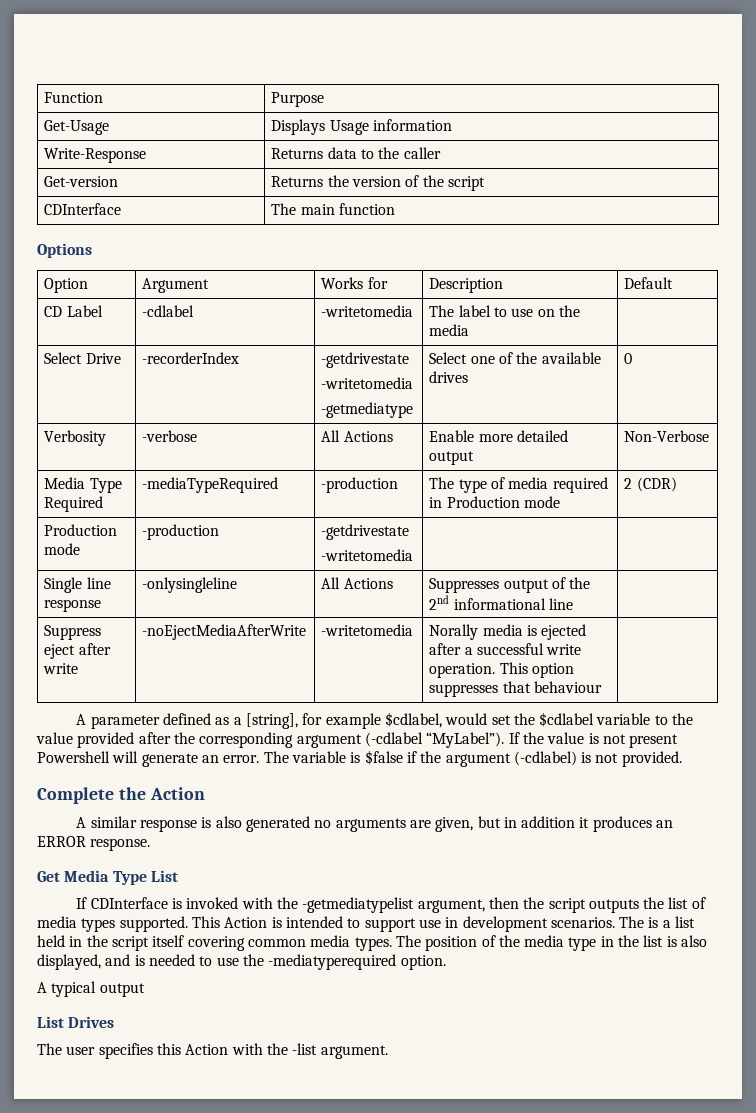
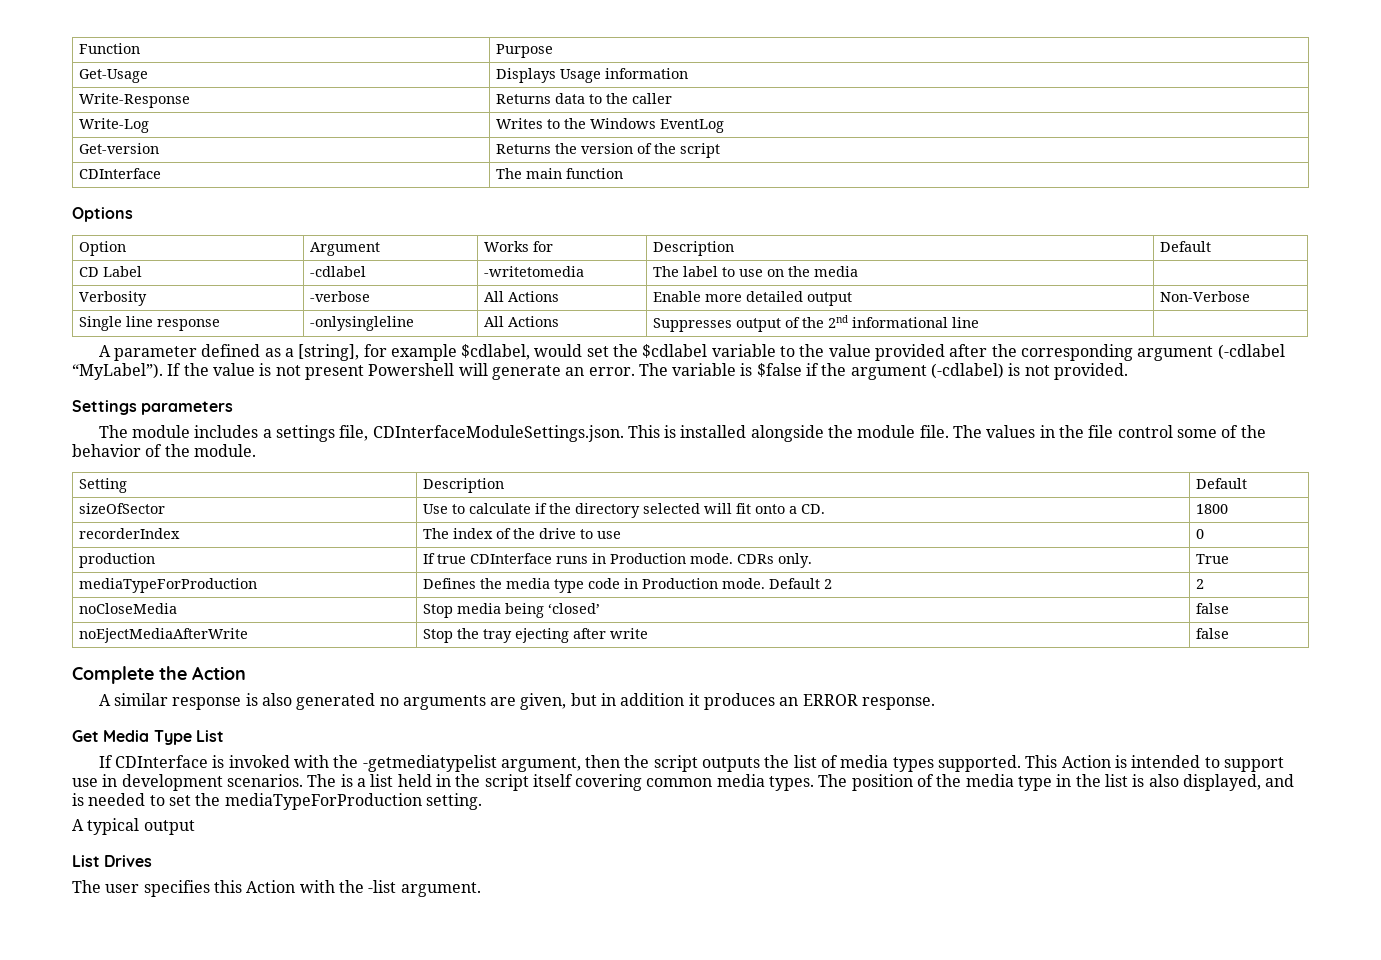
(441, 153) none -> [79,118,150,133] [496,118,725,133] // Write-Log | Writes to the Windows EventLog
[44,352,121,364] [142,352,240,364] [321,352,410,368] [321,377,414,389] [321,402,414,418] [429,352,601,364] [429,371,469,383] [624,353,633,364] // Select Drive | -recorderIndex | -getdrivestate // -writetomedia // -getmediatype | Select one of the available drives | 0 -> (859, 271) none
[44,477,122,493] [44,496,104,512] [142,477,279,493] [321,477,399,493] [429,477,608,493] [429,496,560,508] [624,477,677,492] [44,524,118,536] [44,543,81,555] [142,524,220,540] [321,524,410,540] [321,549,414,561] // Media Type Required | -mediaTypeRequired | -production | The type of media required in Production mode | 2 (CDR) // Production mode | -production | -getdrivestate // -writetomedia | | -> (1251, 296) none
[44,625,102,640] [44,643,111,659] [43,663,79,674] [142,624,307,640] [321,624,414,636] [429,624,587,640] [429,643,582,655] [429,662,574,678] [429,681,602,697] // Suppress eject after write | -noEjectMediaAfterWrite | -writetomedia | Norally media is ejected after a successful write operation. This option suppresses that behaviour | -> (980, 322) none
(682, 759) none -> [72,400,234,415] [98,425,1266,442] [72,444,256,457] [79,478,128,493] [423,478,505,493] [1196,478,1248,489] [79,503,166,514] [423,503,826,518] [1196,504,1229,514] [79,528,181,539] [423,528,622,539] [1196,529,1205,539] [79,553,156,568] [423,553,813,568] [1196,554,1230,564] [79,578,258,593] [423,578,833,593] [1196,579,1205,589] [79,603,178,614] [423,603,601,618] [1196,603,1230,614] [79,628,249,643] [423,628,649,643] [1196,628,1230,639] // Settings parameters // The module includes a settings file, CDInterfaceModuleSettings.json. This is installed alongside the module file. The values in the file control some of the behavior of the module. // Setting | Description | Default // sizeOfSector | Use to calculate if the directory selected will fit onto a CD. | 1800 // recorderIndex | The index of the drive to use | 0 // production | If true CDInterface runs in Production mode. CDRs only. | True // mediaTypeForProduction | Defines the media type code in Production mode. Default 2 | 2 // noCloseMedia | Stop media being ‘closed’ | false // noEjectMediaAfterWrite | Stop the tray ejecting after write | false
[216,954,446,970] use the -mediatyperequired option. -> [168,793,482,810] set the mediaTypeForProduction setting.

